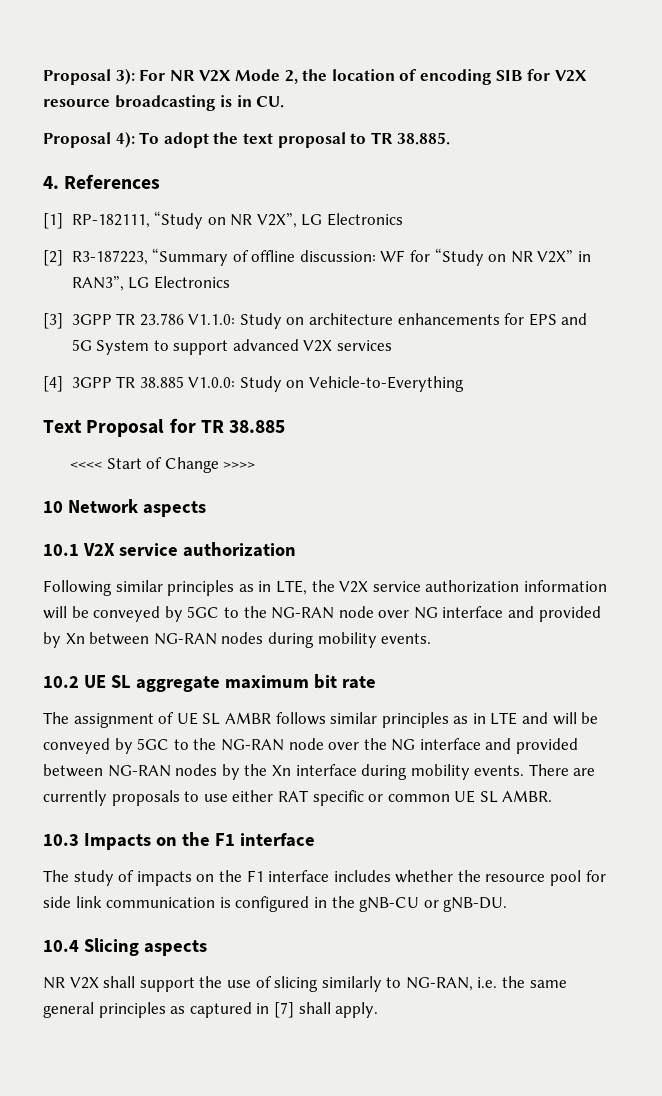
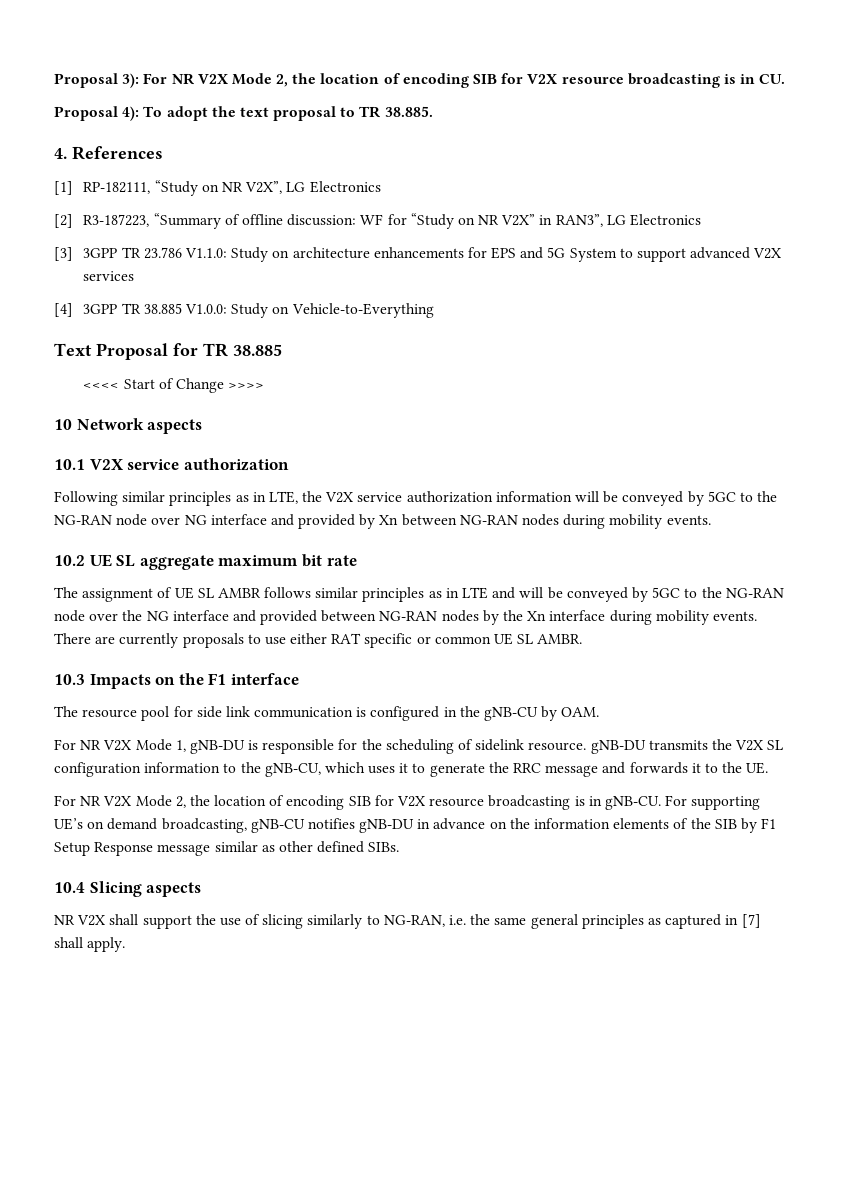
[73,870,481,886] study of impacts on the F1 interface includes whether the -> (78, 711) none
[423,897,508,912] or gNB-DU. -> [541,706,600,721] [54,739,784,754] [54,762,769,777] [54,795,761,810] [54,818,777,833] [54,841,400,856] by OAM. // For NR V2X Mode 1, gNB-DU is responsible for the scheduling of sidelink resource. gNB-DU transmits the V2X SL configuration information to the gNB-CU, which uses it to generate the RRC message and forwards it to the UE. // For NR V2X Mode 2, the location of encoding SIB for V2X resource broadcasting is in gNB-CU. For supporting UE’s on demand broadcasting, gNB-CU notifies gNB-DU in advance on the information elements of the SIB by F1 Setup Response message similar as other defined SIBs.

